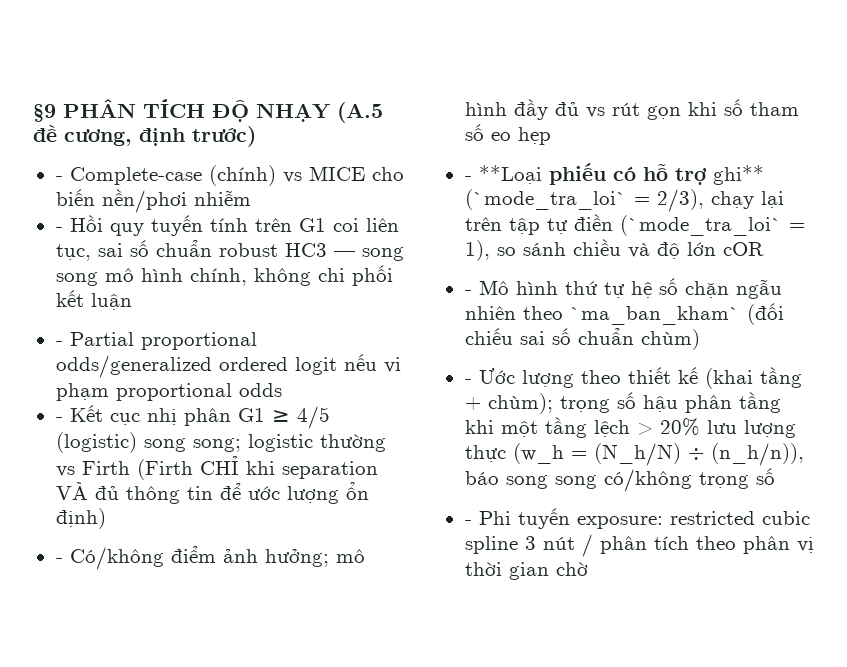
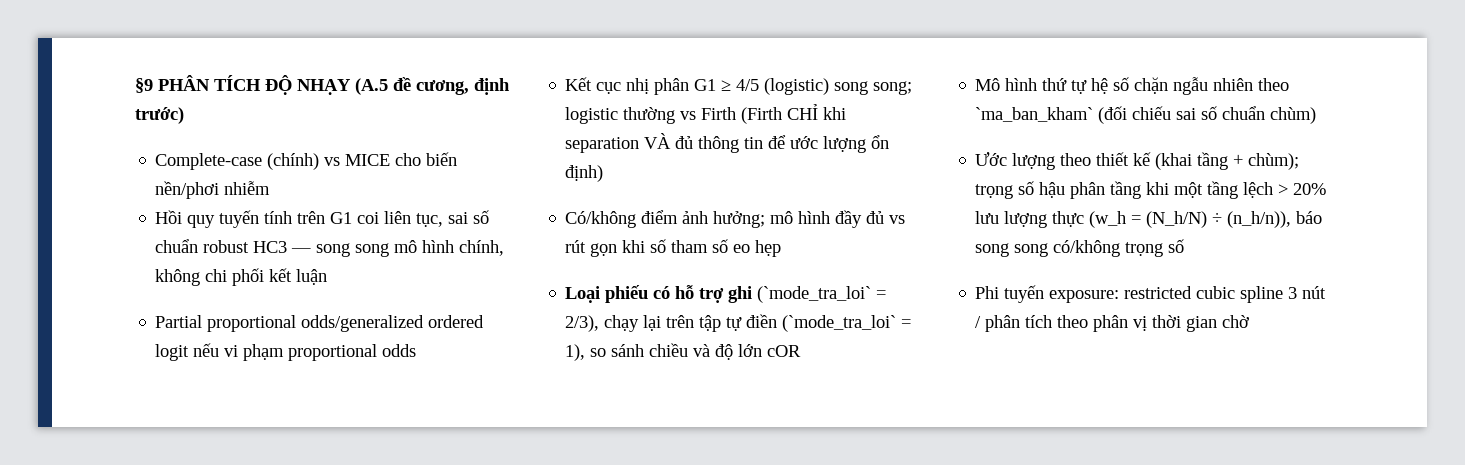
[55,176,63,181] - -> (184, 115) none
[55,227,63,232] - -> (271, 188) none
[55,341,63,346] - -> (328, 277) none
[55,417,63,422] - -> (417, 350) none
[55,558,63,563] - -> (604, 173) none
[464,165,542,184] - **Loại -> [565,286,601,303] Loại
[712,165,764,185] ghi** -> [728,286,753,303] ghi
[464,290,472,295] - -> (802, 351) none
[464,379,472,384] - -> (1317, 115) none
[464,520,472,525] - -> (1185, 246) none

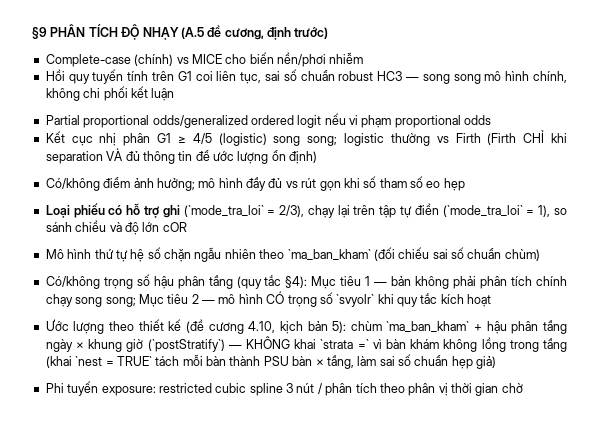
(1317, 115) none -> [45,274,567,289] [45,291,492,307] // Có/không trọng số hậu phân tầng (quy tắc §4): Mục tiêu 1 — bản không phải phân tích chính chạy song song; Mục tiêu 2 — mô hình CÓ trọng số `svyolr` khi quy tắc kích hoạt
[1155,152,1300,170] [975,181,1327,199] [975,211,1323,228] [975,239,1185,257] (khai tầng + chùm); trọng số hậu phân tầng khi một tầng lệch > 20% lưu lượng thực (w_h = (N_h/N) ÷ (n_h/n)), báo song song có/không trọng số -> [185,319,567,334] [45,336,567,352] [45,354,497,369] (đề cương 4.10, kịch bản 5): chùm `ma_ban_kham` + hậu phân tầng ngày × khung giờ (`postStratify`) — KHÔNG khai `strata =` vì bàn khám không lồng trong tầng (khai `nest = TRUE` tách mỗi bàn thành PSU bàn × tầng, làm sai số chuẩn hẹp giả)

